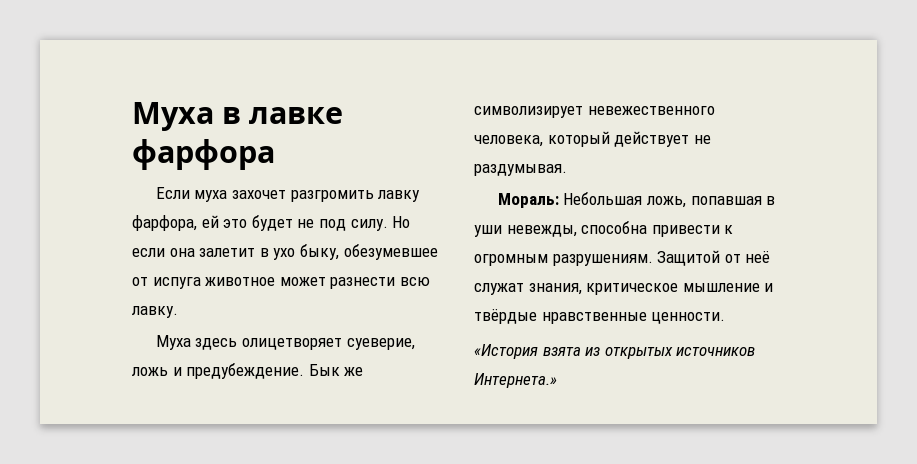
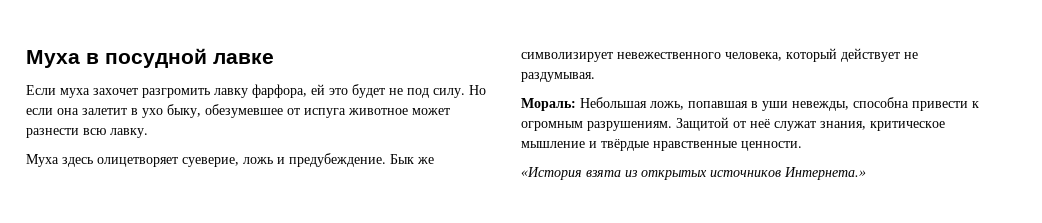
(242, 115) none -> [105,48,207,68] посудной
[132,139,275,170] фарфора -> (274, 58) none

